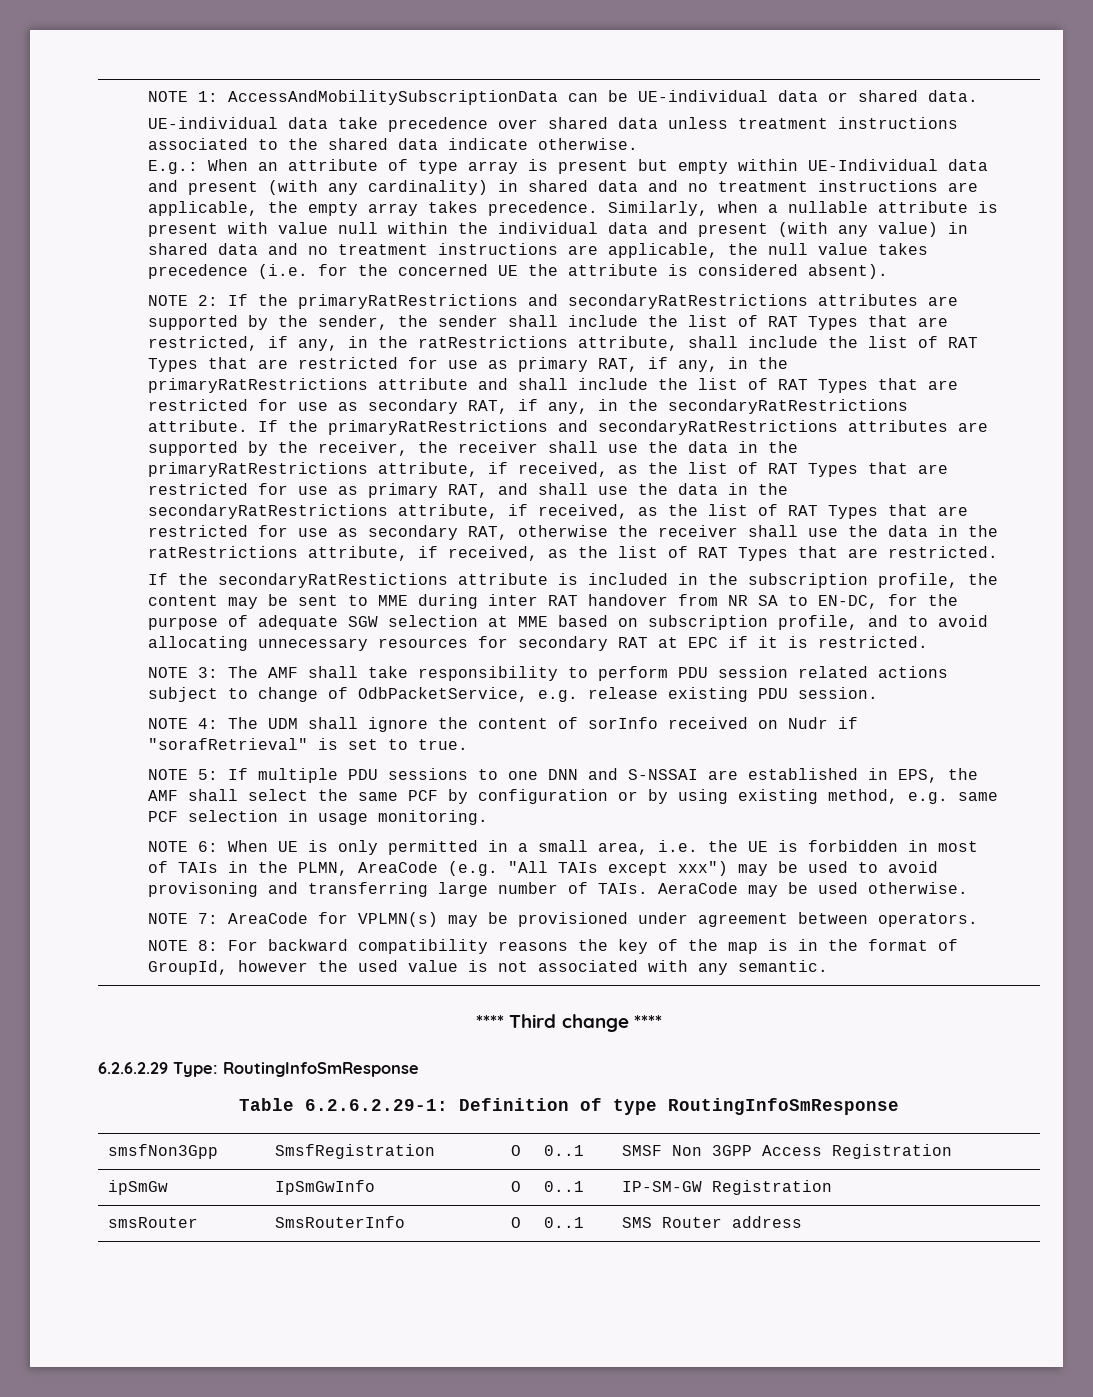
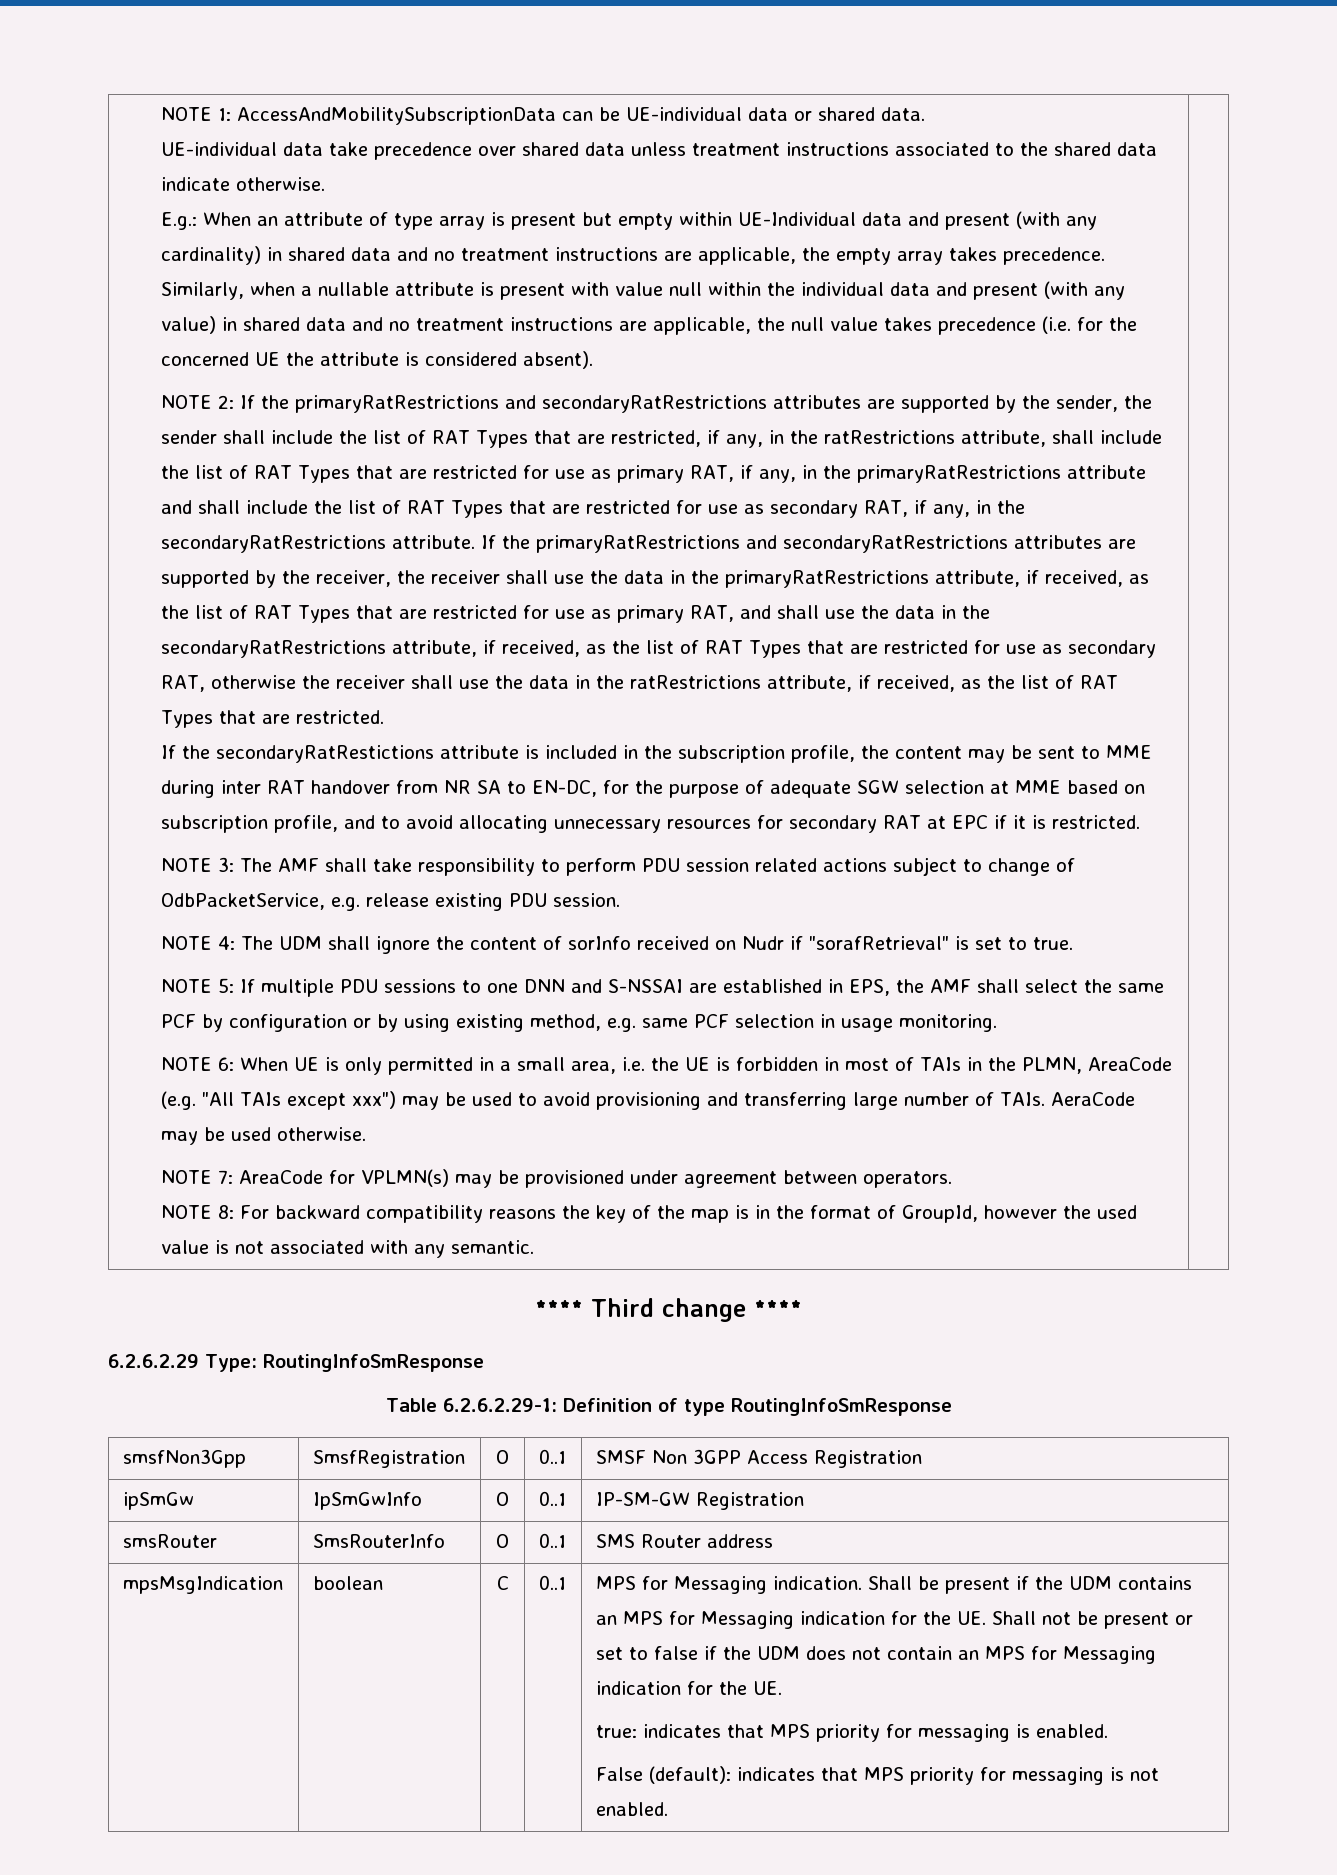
[147,882,258,897] provisoning -> [595,1092,701,1110] provisioning
(802, 1222) none -> [122,1576,283,1594] [312,1576,383,1590] [496,1576,509,1590] [538,1575,566,1590] [595,1576,1192,1594] [595,1611,1193,1629] [595,1646,1156,1664] [595,1681,782,1695] [595,1724,1108,1742] [595,1766,1159,1785] [595,1802,668,1816] // mpsMsgIndication | boolean | C | 0..1 | MPS for Messaging indication. Shall be present if the UDM contains an MPS for Messaging indication for the UE. Shall not be present or set to false if the UDM does not contain an MPS for Messaging indication for the UE. // true: indicates that MPS priority for messaging is enabled. // False (default): indicates that MPS priority for messaging is not enabled.

